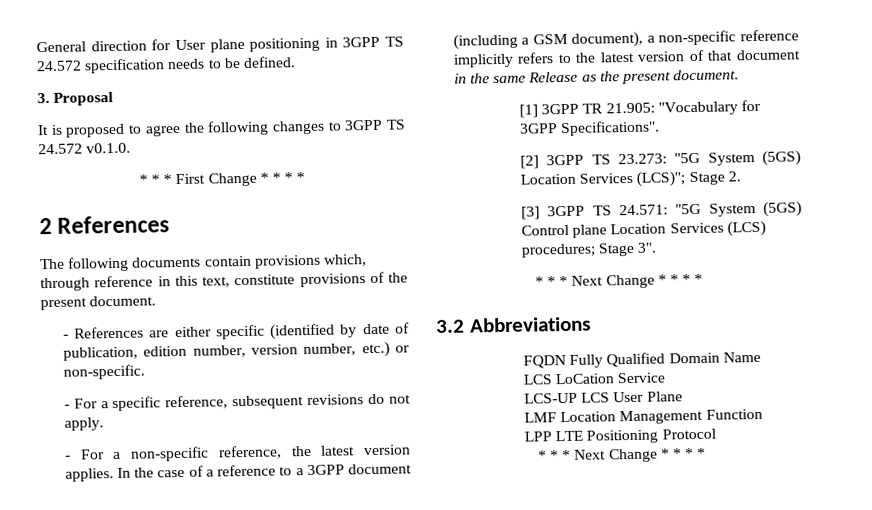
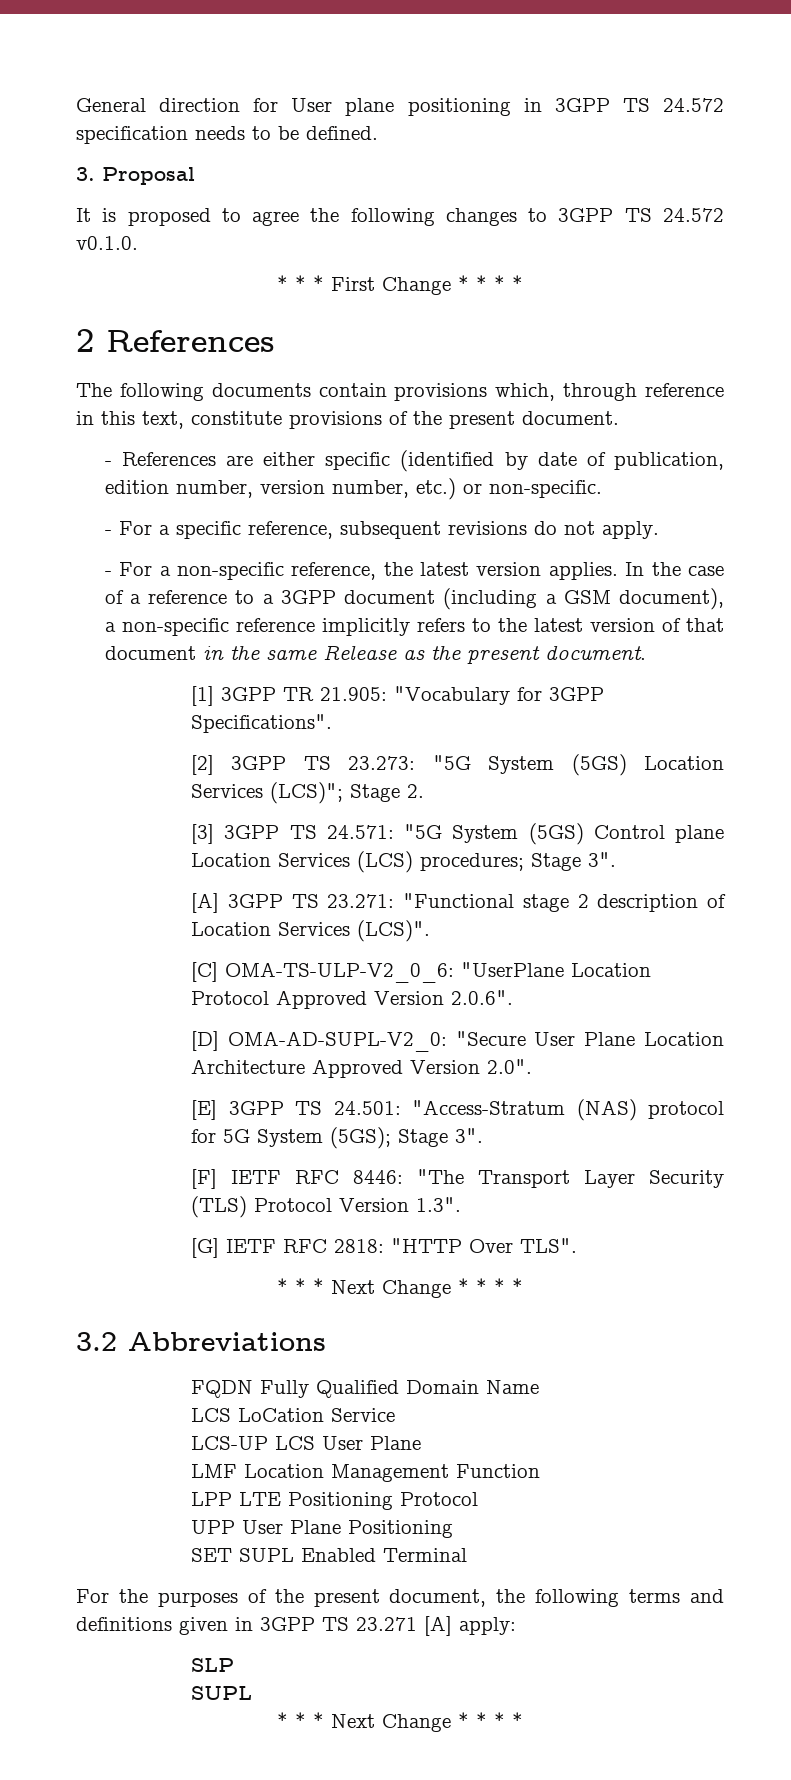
(657, 247) none -> [191,893,726,913] [191,920,431,942] [191,962,652,983] [191,990,514,1009] [191,1031,724,1052] [191,1059,533,1078] [191,1099,725,1121] [191,1127,484,1149] [191,1169,724,1189] [191,1196,462,1218] [191,1238,578,1258] // [A] 3GPP TS 23.271: "Functional stage 2 description of Location Services (LCS)". // [C] OMA-TS-ULP-V2_0_6: "UserPlane Location Protocol Approved Version 2.0.6". // [D] OMA-AD-SUPL-V2_0: "Secure User Plane Location Architecture Approved Version 2.0". // [E] 3GPP TS 24.501: "Access-Stratum (NAS) protocol for 5G System (5GS); Stage 3". // [F] IETF RFC 8446: "The Transport Layer Security (TLS) Protocol Version 1.3". // [G] IETF RFC 2818: "HTTP Over TLS".
(716, 434) none -> [191,1520,454,1538] [191,1548,468,1562] [76,1589,724,1607] [76,1616,516,1636] [191,1658,235,1672] [191,1686,253,1700] // UPP User Plane Positioning // SET SUPL Enabled Terminal // For the purposes of the present document, the following terms and definitions given in 3GPP TS 23.271 [A] apply: // SLP // SUPL

